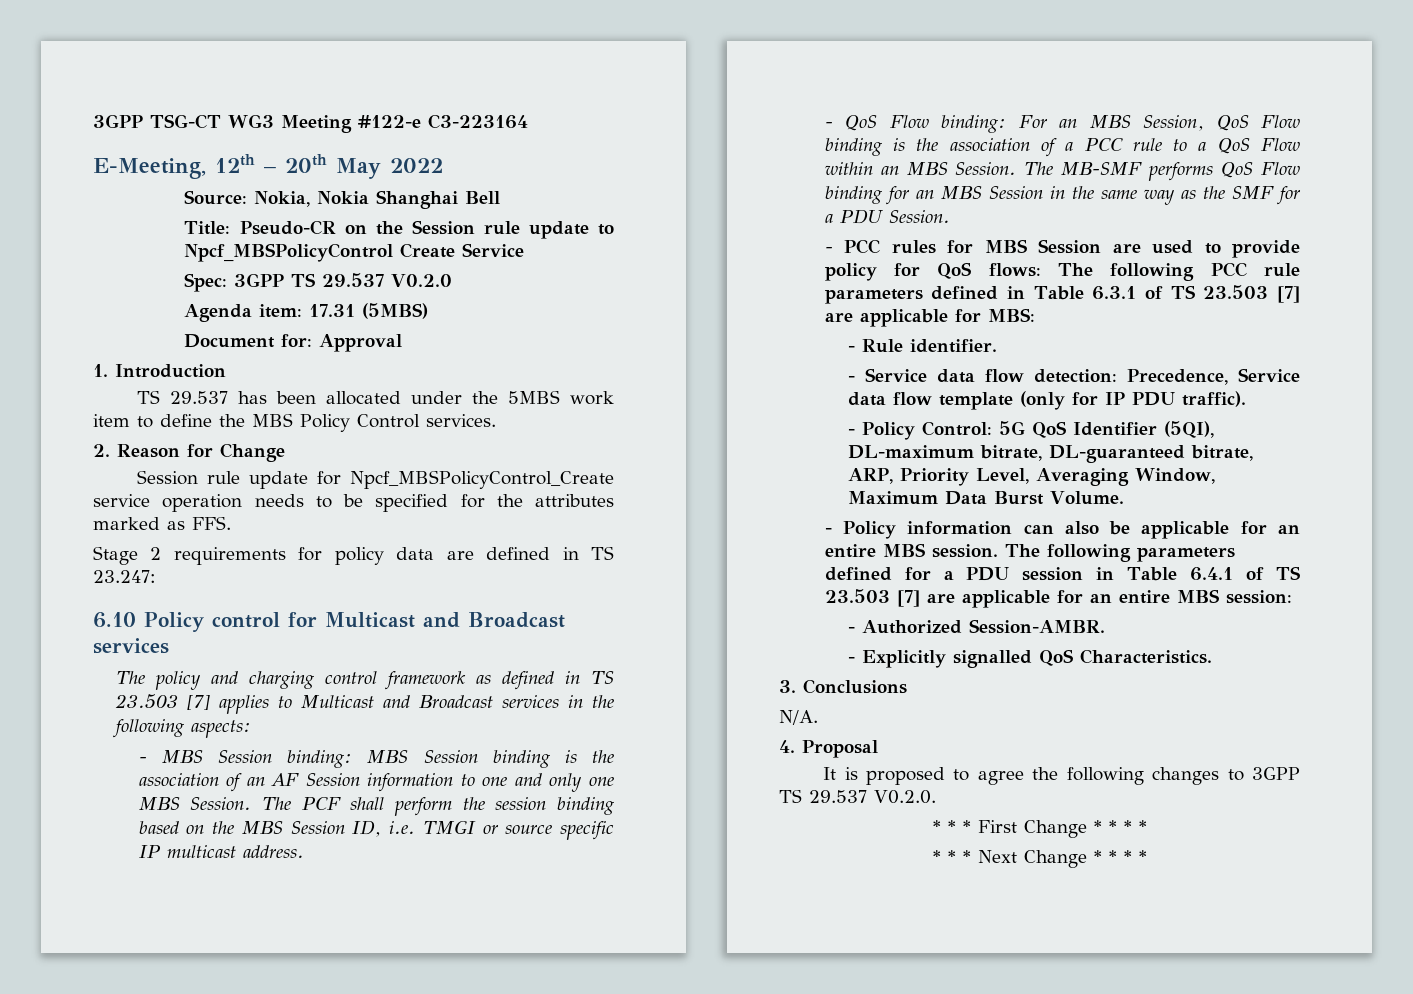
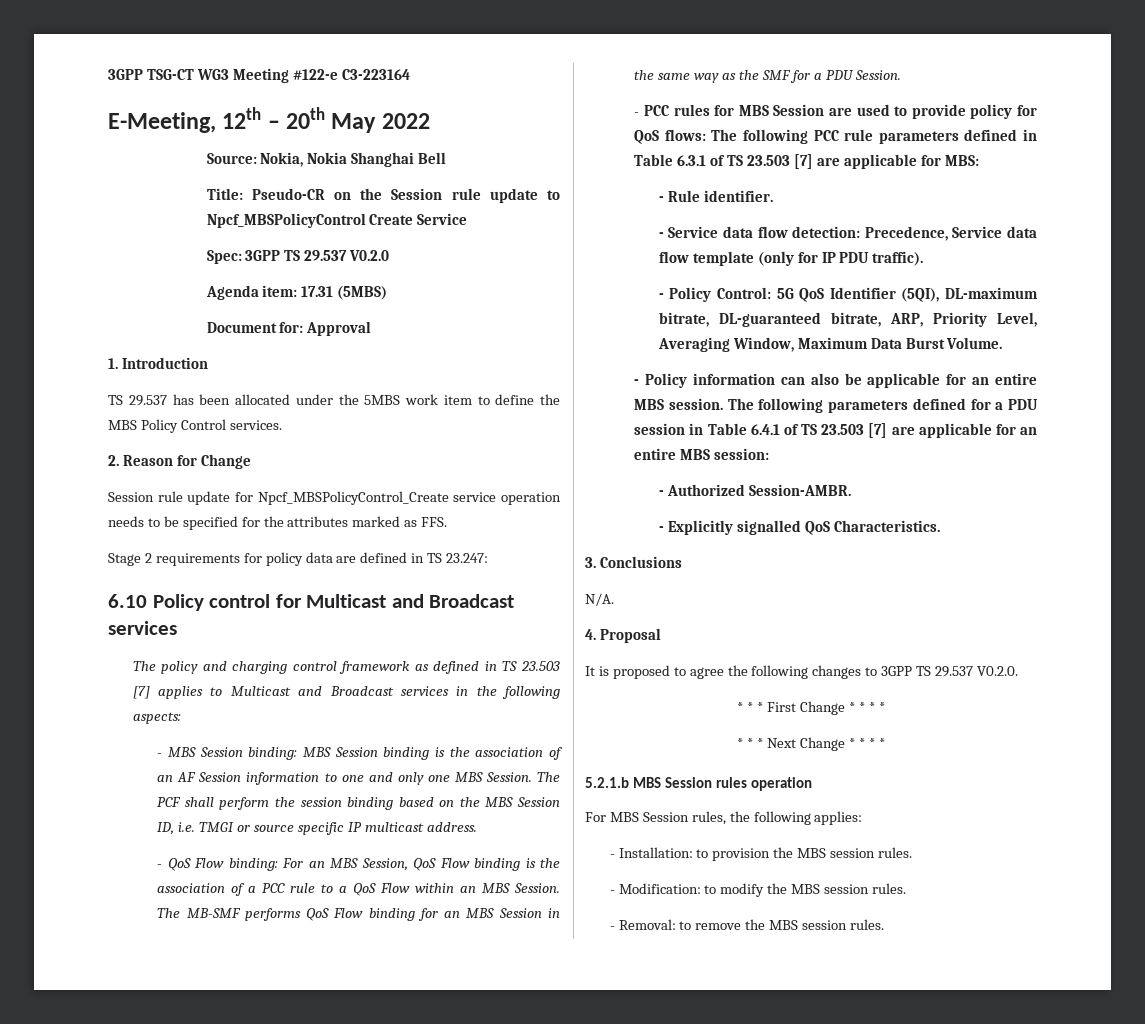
(1147, 856) none -> [585,777,813,791] [585,811,863,825] [609,847,913,861] [609,883,907,897] [609,919,885,930] // 5.2.1.b MBS Session rules operation // For MBS Session rules, the following applies: // - Installation: to provision the MBS session rules. // - Modification: to modify the MBS session rules. // - Removal: to remove the MBS session rules.

